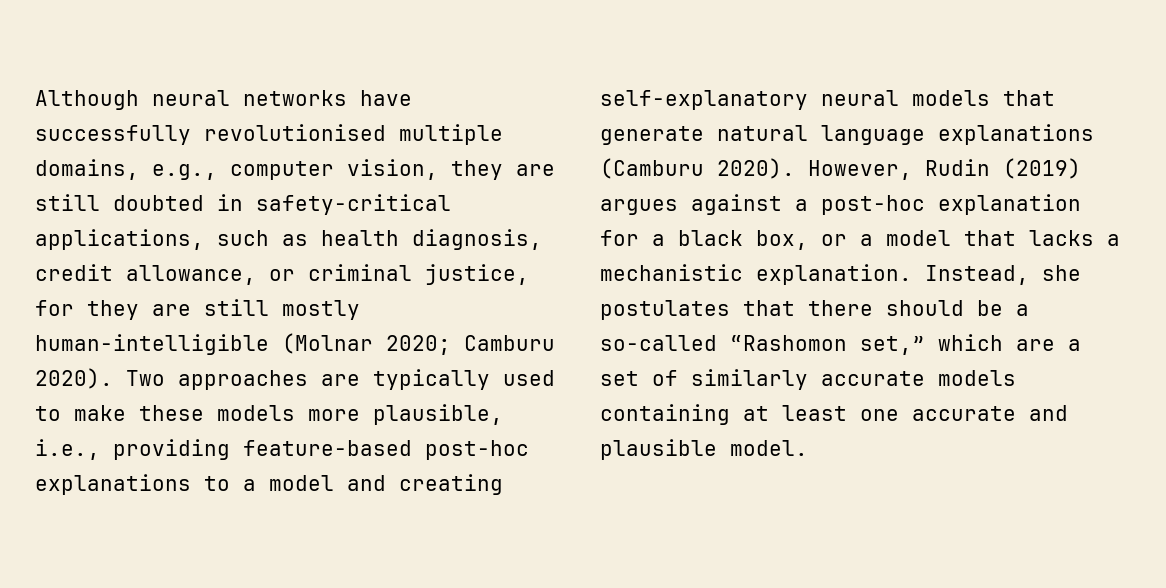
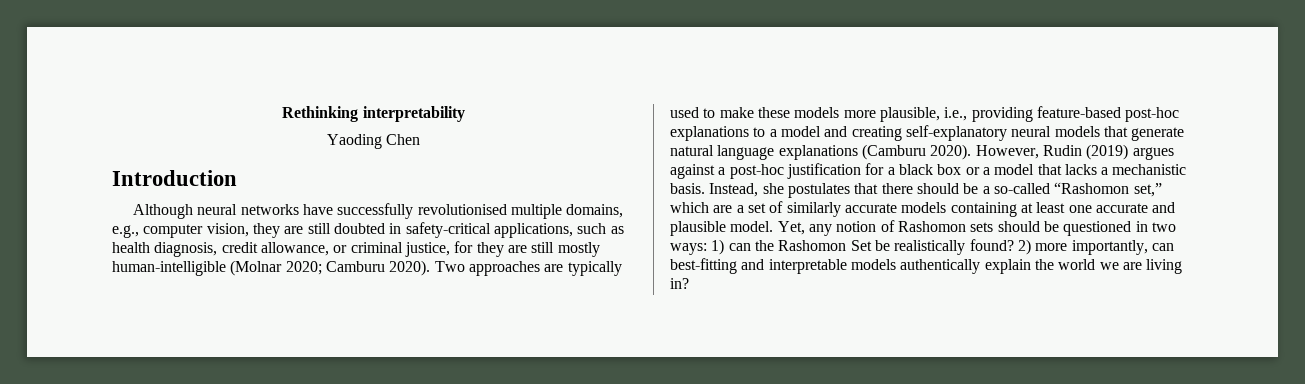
(35, 100) none -> [282,106,465,122] [326,134,421,149] [112,170,237,186] Rethinking interpretability // Yaoding Chen // Introduction //
[938,194,1081,215] explanation -> [786,163,861,179] justification
[756,230,808,250] box, -> [937,164,962,175] box
[756,264,912,285] explanation. -> [670,183,705,194] basis.
(808, 448) none -> [777,220,1176,236] [670,239,1174,255] [670,258,1183,274] [670,278,689,289] Yet, any notion of Rashomon sets should be questioned in two ways: 1) can the Rashomon Set be realistically found? 2) more importantly, can best-fitting and interpretable models authentically explain the world we are living in?

